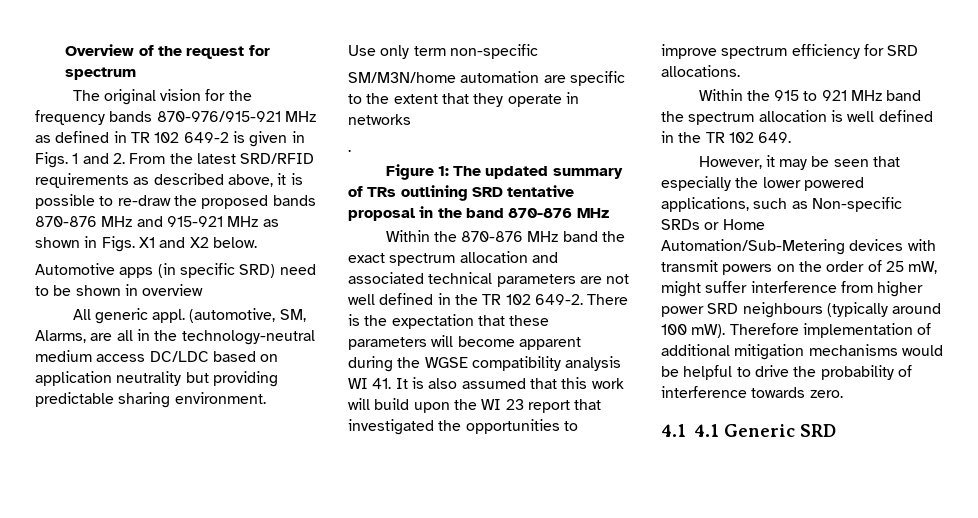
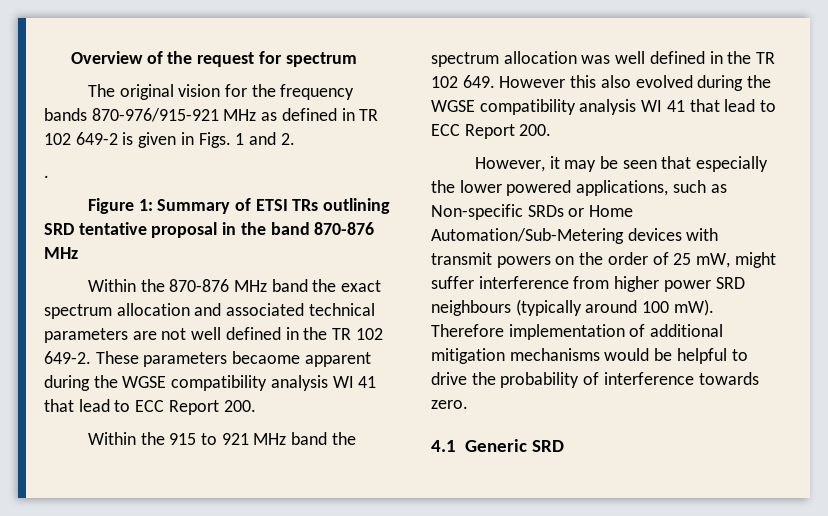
[129,153,315,164] [35,173,303,188] [35,194,316,209] [35,216,279,227] [35,236,257,252] [35,263,316,278] [35,284,204,296] [72,308,306,324] [35,329,315,345] [35,350,279,362] [35,371,278,387] [35,392,266,408] [348,44,538,59] [348,71,625,86] [348,92,579,107] [348,114,411,125] From the latest SRD/RFID requirements as described above, it is possible to re-draw the proposed bands 870-876 MHz and 915-921 MHz as shown in Figs. X1 and X2 below. // Automotive apps (in specific SRD) need to be shown in overview // All generic appl. (automotive, SM, Alarms, are all in the technology-neutral medium access DC/LDC based on application neutrality but providing predictable sharing environment. // Use only term non-specific // SM/M3N/home automation are specific to the extent that they operate in networks -> (295, 139) none
[453,166,623,179] [348,186,363,197] The updated summary of -> [157,198,288,214] Summary of ETSI
[587,294,629,305] [348,314,550,329] [348,335,515,350] There is the expectation that these parameters will become -> [95,351,301,367] These parameters becaome
[372,377,624,389] [348,398,602,413] [348,419,578,435] [661,44,919,59] [661,65,740,77] 41. It is also assumed that this work will build upon the WI 23 report that investigated the opportunities to improve spectrum efficiency for SRD allocations. -> [358,376,377,388] [44,399,256,415] 41 that lead to ECC Report 200.
[830,110,843,122] is -> [581,55,611,64] was
(792, 137) none -> [499,75,772,91] [431,99,777,115] [431,124,552,139] However this also evolved during the WGSE compatibility analysis WI 41 that lead to ECC Report 200.
[694,424,719,437] 4.1 -> (456, 446) none

